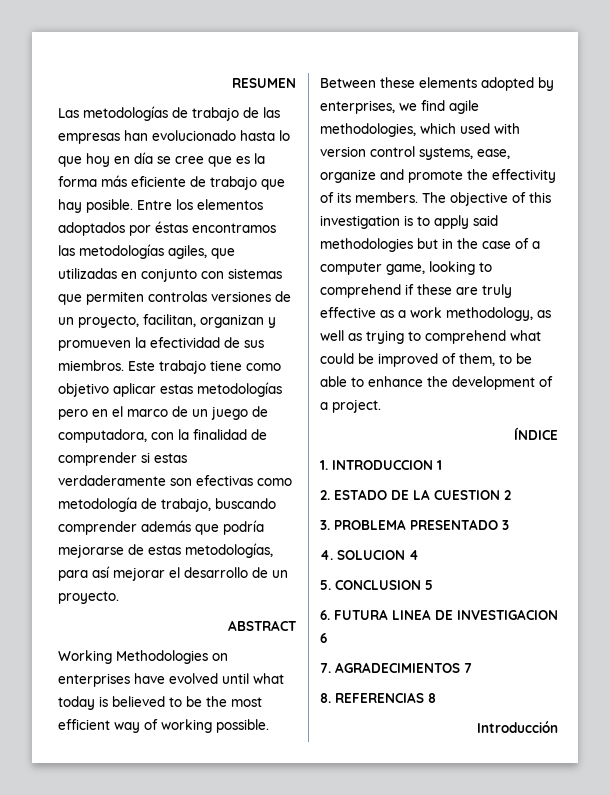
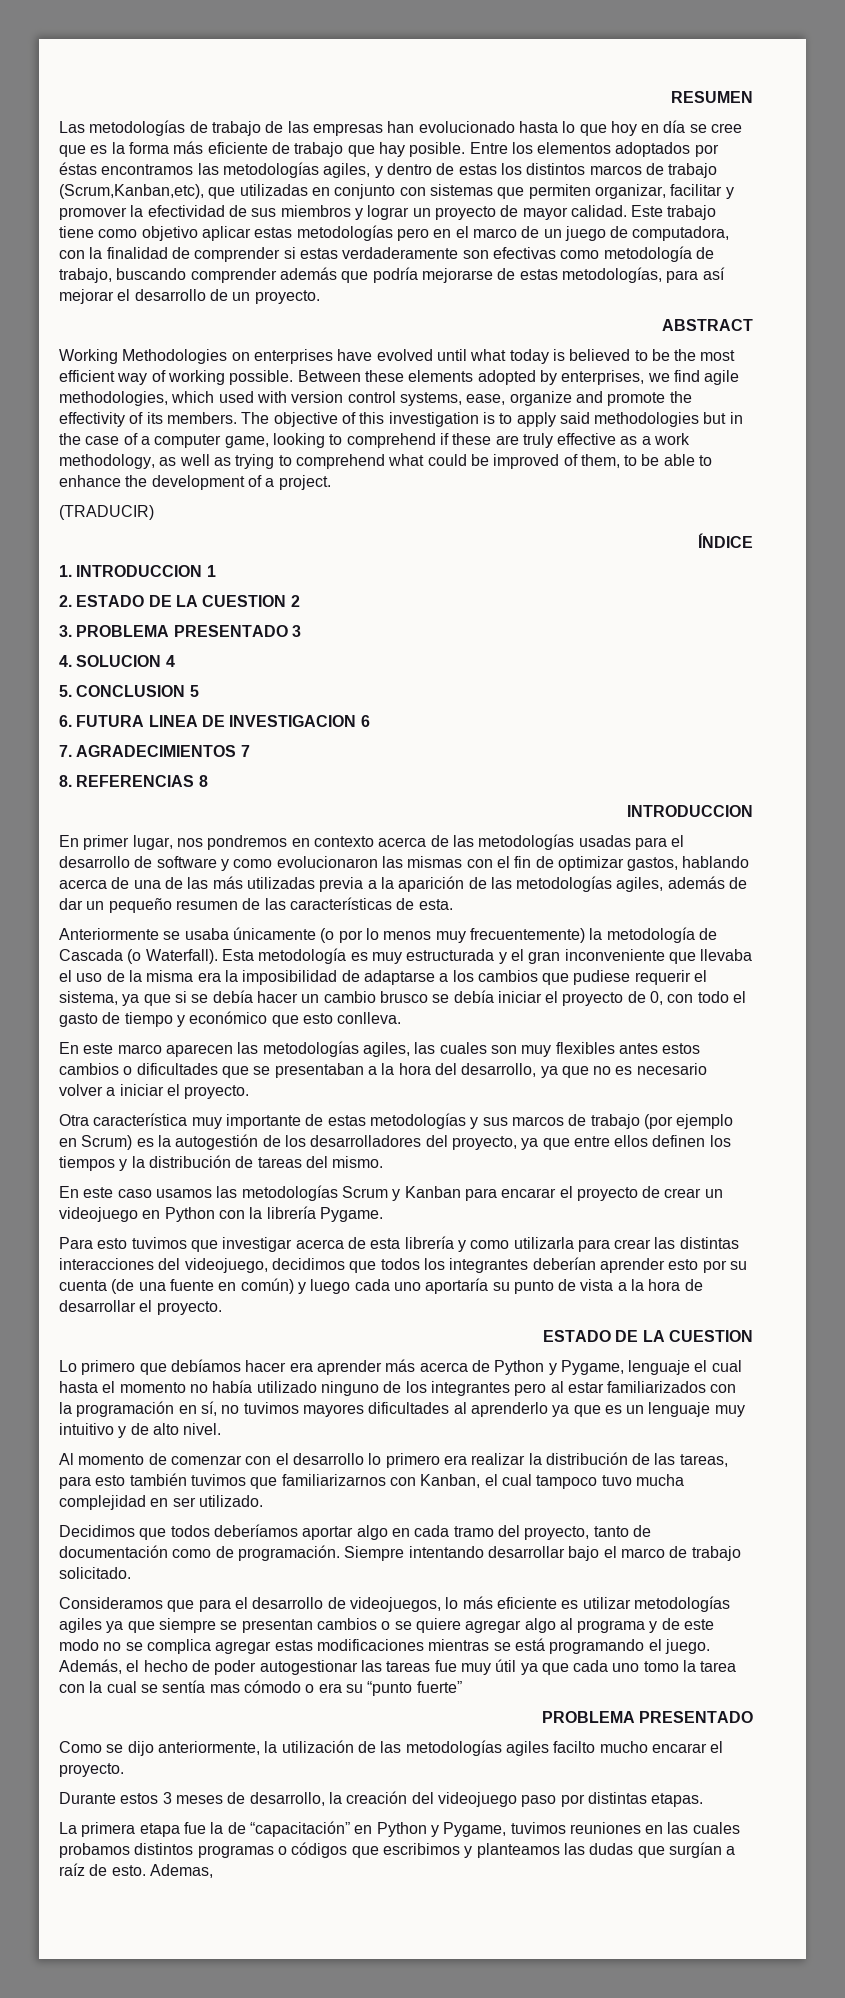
(207, 252) none -> [374,163,718,178] [59,184,204,199] y dentro de estas los distintos marcos de trabajo (Scrum,Kanban,etc),
[148,291,291,302] [58,314,276,328] [58,337,264,351] [58,360,124,371] controlas versiones de un proyecto, facilitan, organizan y promueven la efectividad de sus miembros. -> [594,184,734,199] [59,205,627,220] organizar, facilitar y promover la efectividad de sus miembros y lograr un proyecto de mayor calidad.
(381, 406) none -> [59,505,154,520] // (TRADUCIR)
[477,721,558,733] Introducción -> [627,805,753,817] [59,834,685,850] [59,856,750,871] [59,876,748,892] [59,897,453,913] [59,927,717,943] [59,948,753,964] [59,970,708,985] [59,990,747,1006] [59,1011,402,1027] [59,1041,701,1057] [59,1063,707,1078] [59,1084,250,1099] [59,1113,734,1129] [59,1134,731,1150] [59,1155,384,1171] [59,1185,723,1201] [59,1206,383,1222] [59,1236,739,1252] [59,1257,747,1273] [59,1278,703,1294] [59,1300,222,1315] [543,1330,754,1342] [59,1359,742,1375] [59,1380,737,1396] [59,1401,745,1417] [59,1423,222,1438] [59,1452,728,1468] [59,1473,684,1489] [59,1495,263,1510] [59,1524,651,1540] [59,1545,741,1561] [59,1567,131,1579] [59,1596,730,1612] [59,1618,715,1633] [59,1638,710,1654] [59,1659,737,1675] [59,1680,462,1696] [541,1711,754,1723] [59,1740,724,1756] [59,1763,124,1777] [59,1791,704,1807] [59,1821,740,1837] [59,1842,736,1858] [59,1863,213,1878] INTRODUCCION // En primer lugar, nos pondremos en contexto acerca de las metodologías usadas para el desarrollo de software y como evolucionaron las mismas con el fin de optimizar gastos, hablando acerca de una de las más utilizadas previa a la aparición de las metodologías agiles, además de dar un pequeño resumen de las características de esta. // Anteriormente se usaba únicamente (o por lo menos muy frecuentemente) la metodología de Cascada (o Waterfall). Esta metodología es muy estructurada y el gran inconveniente que llevaba el uso de la misma era la imposibilidad de adaptarse a los cambios que pudiese requerir el sistema, ya que si se debía hacer un cambio brusco se debía iniciar el proyecto de 0, con todo el gasto de tiempo y económico que esto conlleva. // En este marco aparecen las metodologías agiles, las cuales son muy flexibles antes estos cambios o dificultades que se presentaban a la hora del desarrollo, ya que no es necesario volver a iniciar el proyecto. // Otra característica muy importante de estas metodologías y sus marcos de trabajo (por ejemplo en Scrum) es la autogestión de los desarrolladores del proyecto, ya que entre ellos definen los tiempos y la distribución de tareas del mismo. // En este caso usamos las metodologías Scrum y Kanban para encarar el proyecto de crear un videojuego en Python con la librería Pygame. // Para esto tuvimos que investigar acerca de esta librería y como utilizarla para crear las distintas interacciones del videojuego, decidimos que todos los integrantes deberían aprender esto por su cuenta (de una fuente en común) y luego cada uno aportaría su punto de vista a la hora de desarrollar el proyecto. // ESTADO DE LA CUESTION // Lo primero que debíamos hacer era aprender más acerca de Python y Pygame, lenguaje el cual hasta el momento no había utilizado ninguno de los integrantes pero al estar familiarizados con la programación en sí, no tuvimos mayores dificultades al aprenderlo ya que es un lenguaje muy intuitivo y de alto nivel. // Al momento de comenzar con el desarrollo lo primero era realizar la distribución de las tareas, para esto también tuvimos que familiarizarnos con Kanban, el cual tampoco tuvo mucha complejidad en ser utilizado. // Decidimos que todos deberíamos aportar algo en cada tramo del proyecto, tanto de documentación como de programación. Siempre intentando desarrollar bajo el marco de trabajo solicitado. // Consideramos que para el desarrollo de videojuegos, lo más eficiente es utilizar metodologías agiles ya que siempre se presentan cambios o se quiere agregar algo al programa y de este modo no se complica agregar estas modificaciones mientras se está programando el juego. Además, el hecho de poder autogestionar las tareas fue muy útil ya que cada uno tomo la tarea con la cual se sentía mas cómodo o era su “punto fuerte” // PROBLEMA PRESENTADO // Como se dijo anteriormente, la utilización de las metodologías agiles facilto mucho encarar el proyecto. // Durante estos 3 meses de desarrollo, la creación del videojuego paso por distintas etapas. // La primera etapa fue la de “capacitación” en Python y Pygame, tuvimos reuniones en las cuales probamos distintos programas o códigos que escribimos y planteamos las dudas que surgían a raíz de esto. Ademas,

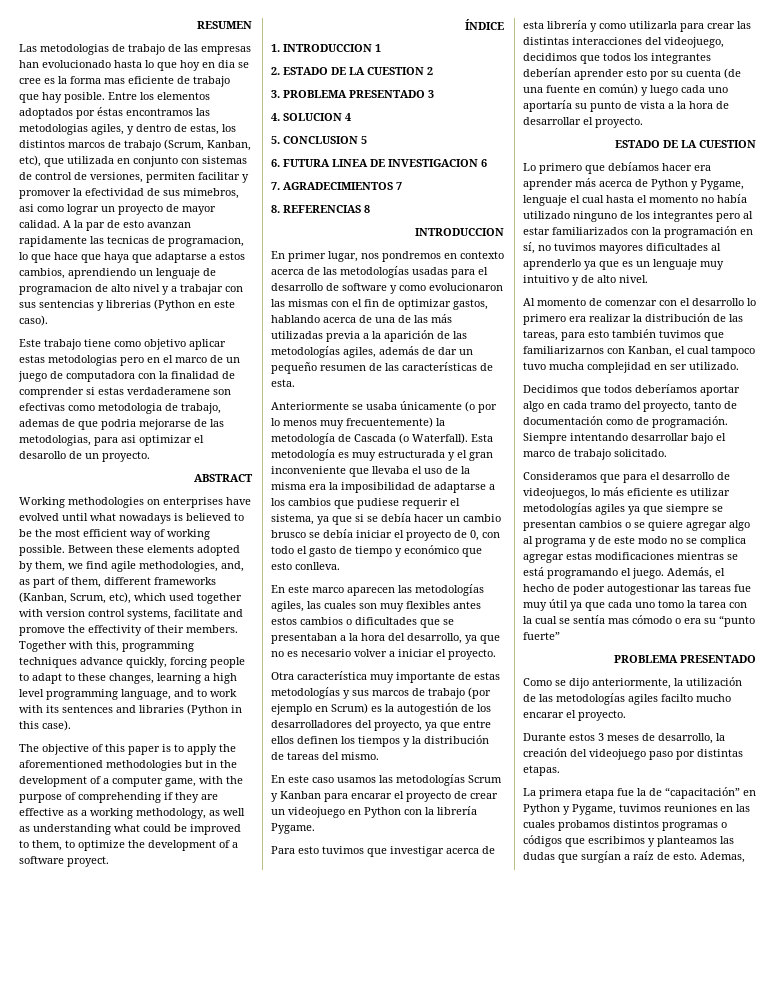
[89,120,186,136] metodologías -> [40,44,109,55] metodologias
[663,120,686,133] día -> [218,60,235,68] dia
[59,145,86,157] que -> (41, 81) none
[173,141,204,154] más -> [104,78,125,84] mas
[222,162,319,178] metodologías -> [19,124,88,135] metodologias
[458,164,497,175] estas -> [190,124,219,135] estas,
[59,184,666,199] (Scrum,Kanban,etc), que utilizadas en conjunto con sistemas que permiten organizar, -> [164,139,251,151] [19,155,247,167] [19,172,195,183] (Scrum, Kanban, etc), que utilizada en conjunto con sistemas de control de versiones, permiten
[280,205,363,220] miembros y -> [183,188,239,199] [19,204,64,212] mimebros, asi como
(627, 211) none -> [63,220,191,231] [19,236,244,247] [19,252,245,263] [19,268,216,279] [19,284,243,295] [19,299,235,311] [19,315,48,326] A la par de esto avanzan rapidamente las tecnicas de programacion, lo que hace que haya que adaptarse a estos cambios, aprendiendo un lenguaje de programacion de alto nivel y a trabajar con sus sentencias y librerias (Python en este caso). //
[296,225,393,241] metodologías -> [48,355,117,366] metodologias
[632,226,730,241] computadora, -> [66,371,135,382] computadora
[342,247,459,259] verdaderamente -> [127,387,210,395] verdaderamene
[603,246,692,262] metodología -> [98,403,162,414] metodologia
[116,267,725,283] [59,289,206,304] buscando comprender además que podría mejorarse de estas metodologías, para así mejorar el desarrollo -> [19,419,224,430] [19,435,204,446] [19,451,66,459] ademas de que podria mejorarse de las metodologias, para asi optimizar el desarollo
[122,349,228,364] Methodologies -> [68,497,144,508] methodologies
[509,349,549,364] today -> [119,513,171,524] nowadays
[561,370,645,385] enterprises, -> [35,561,65,572] them,
(168, 398) none -> [221,561,244,572] [19,577,216,588] [19,592,131,604] and, as part of them, different frameworks (Kanban, Scrum, etc),
(254, 397) none -> [197,593,242,604] together
[466,391,692,406] [59,412,237,427] ease, organize and promote the effectivity of its members. -> [174,609,243,617] [19,625,238,636] [19,641,194,652] [19,657,245,668] [19,673,237,684] [19,689,237,700] [19,704,242,716] [19,720,71,731] facilitate and promove the effectivity of their members. Together with this, programming techniques advance quickly, forcing people to adapt to these changes, learning a high level programming language, and to work with its sentences and libraries (Python in this case). //
[388,412,479,427] investigation -> [128,746,160,755] paper
[559,412,590,424] said -> [219,744,236,752] [19,760,103,768] the aforementioned
[85,436,120,445] case -> [19,776,87,787] development
[272,433,553,448] looking to comprehend if these are truly -> [199,776,243,784] [19,792,218,803] with the purpose of comprehending if they are
[654,433,691,445] work -> [90,808,133,819] working
[235,454,385,469] trying to comprehend -> [33,824,111,835] understanding
[563,454,578,466] of -> [19,840,29,848] to
[641,454,713,466] [59,475,331,490] [59,505,154,520] be able to enhance the development of a project. // (TRADUCIR) -> [78,840,238,851] [19,856,109,867] optimize the development of a software proyect.

